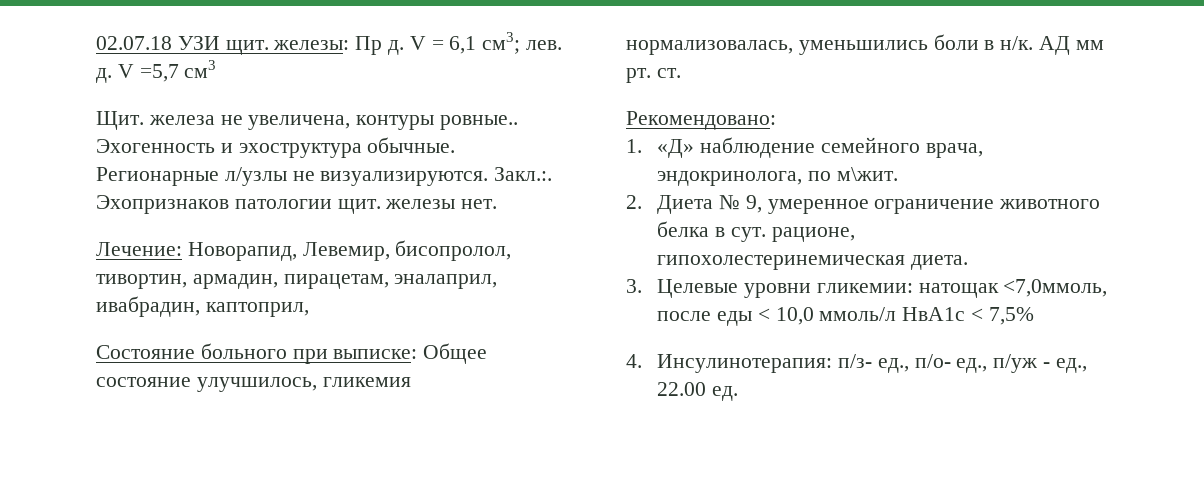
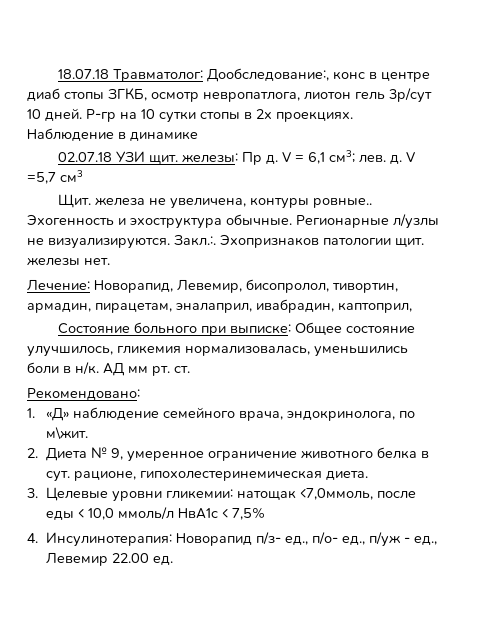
(96, 43) none -> [58,68,431,82] [27,88,432,103] [27,108,353,123] [27,128,198,141] 18.07.18 Травматолог: Дообследование:, конс в центре диаб стопы ЗГКБ, осмотр невропатлога, лиотон гель 3р/сут 10 дней. Р-гр на 10 сутки стопы в 2х проекциях. Наблюдение в динамике //
(833, 363) none -> [176,533,253,546] Новорапид
(1087, 365) none -> [46,552,109,566] Левемир

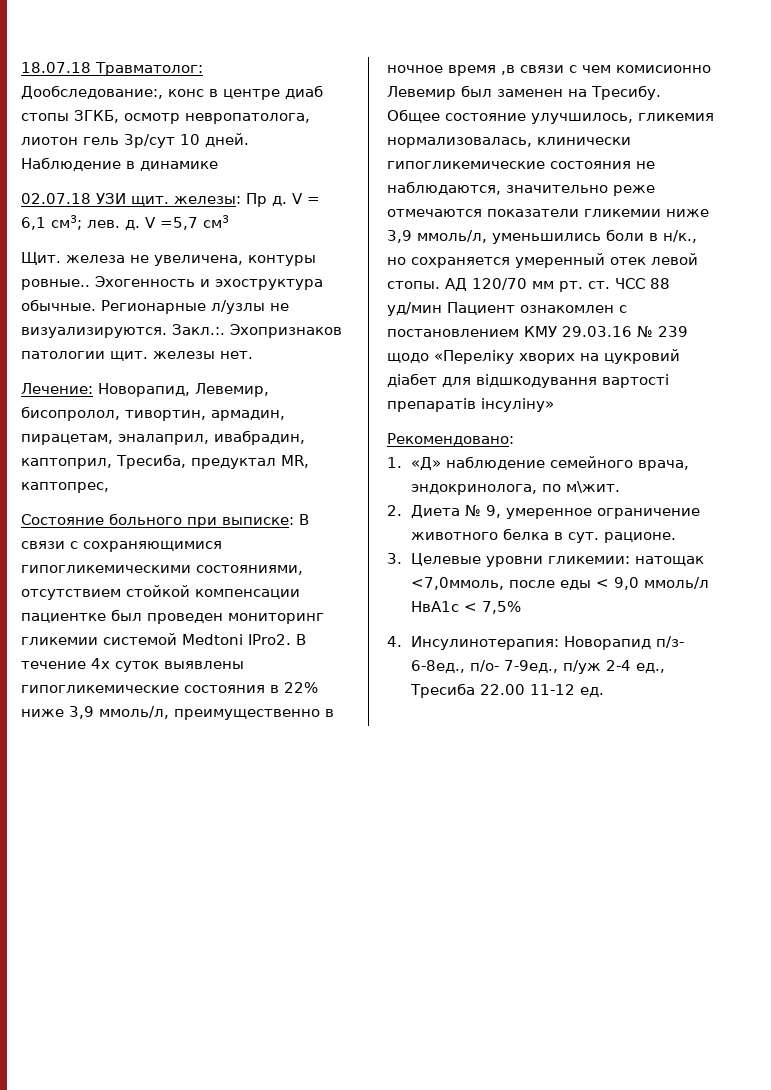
[203,92,300,102] невропатлога, -> [185,113,310,124] невропатолога,
[86,109,353,123] Р-гр на 10 сутки стопы в 2х проекциях. -> (249, 140) none
(412, 307) none -> [116,454,309,469] [21,482,109,493] Тресиба, предуктал MR, каптопрес,
(292, 329) none -> [299,514,309,525] [21,541,222,552] [21,565,303,575] [21,585,300,600] [21,609,324,624] [21,633,306,645] [21,658,244,672] [21,682,318,693] [21,706,334,720] [387,65,711,76] [387,85,661,100] В связи с сохраняющимися гипогликемическими состояниями, отсутствием стойкой компенсации пациентке был проведен мониторинг гликемии системой Medtoni IРro2. В течение 4х суток выявлены гипогликемические состояния в 22% ниже 3,9 ммоль/л, преимущественно в ночное время ,в связи с чем комисионно Левемир был заменен на Тресибу.
[314,346,408,357] [27,362,190,376] уменьшились боли в н/к. АД мм рт. ст. -> [537,137,631,145] [387,161,655,169] [387,181,655,196] [387,209,709,217] [387,229,697,244] [387,253,698,268] [387,278,670,292] [387,302,627,316] [387,326,688,337] [387,349,680,364] [387,373,669,388] [387,398,554,412] клинически гипогликемические состояния не наблюдаются, значительно реже отмечаются показатели гликемии ниже 3,9 ммоль/л, уменьшились боли в н/к., но сохраняется умеренный отек левой стопы. АД 120/70 мм рт. ст. ЧСС 88 уд/мин Пациент ознакомлен с постановлением КМУ 29.03.16 № 239 щодо «Перелiку хворих на цукровий дiабет для вiдшкодування вартостi препаратiв iнсулiну»
[74,470,369,481] рационе, гипохолестеринемическая диета. -> [604,532,677,543] рационе.
[88,508,115,520] 10,0 -> [614,577,640,590] 9,0
[285,532,438,547] [46,552,150,566] ед., п/о- ед., п/уж - ед., Левемир 22.00 -> [411,660,666,674] [410,683,576,698] 6-8ед., п/о- 7-9ед., п/уж 2-4 ед., Тресиба 22.00 11-12

